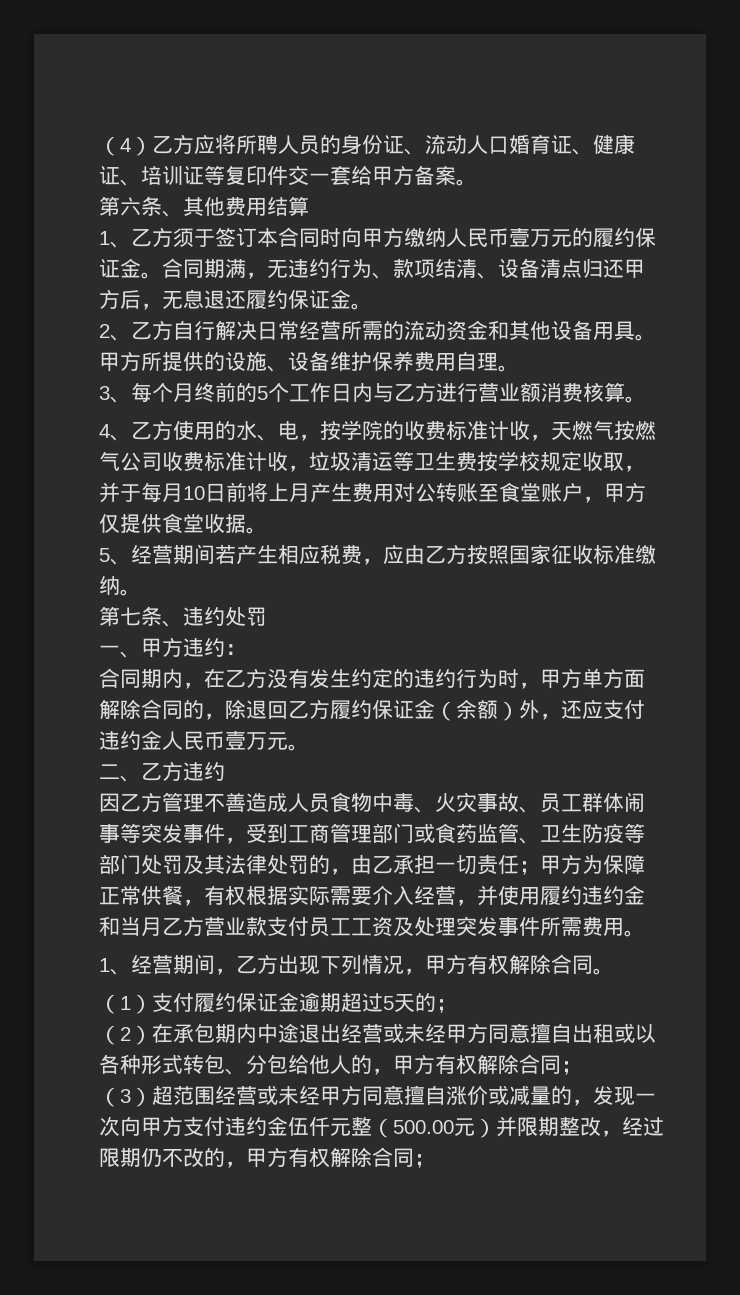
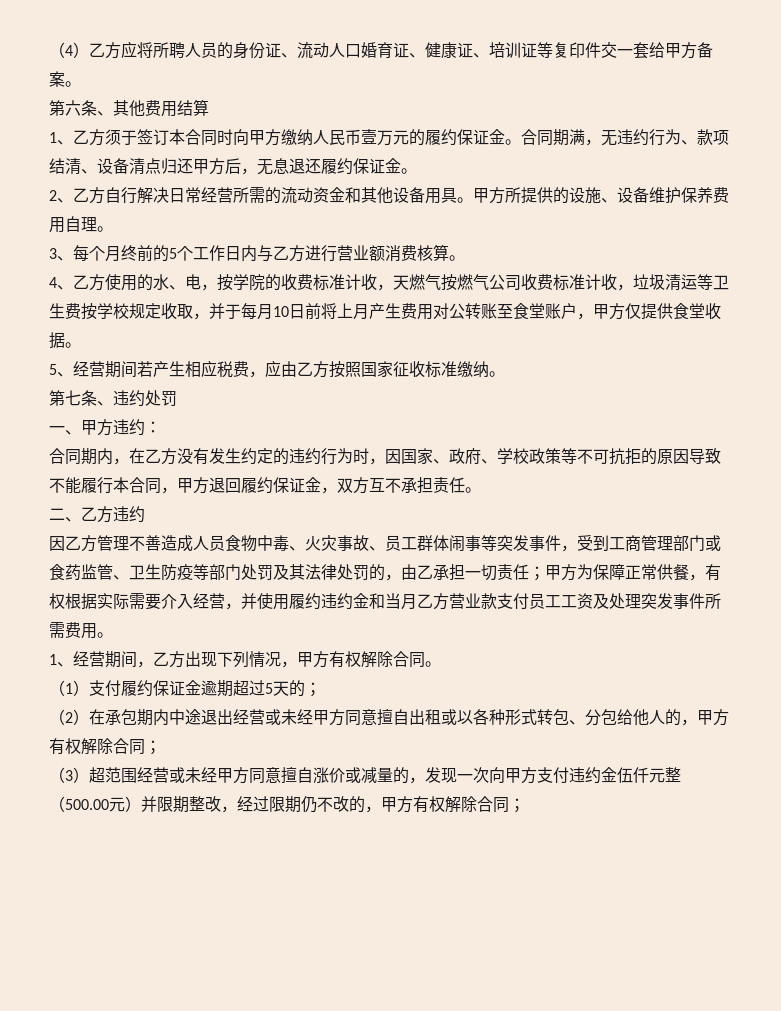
[540,668,645,689] [99,699,645,721] [99,730,288,750] 甲方单方面解除合同的，除退回乙方履约保证金（余额）外，还应支付违约金人民币壹万元 -> [385,448,721,465] [49,477,465,494] 因国家、政府、学校政策等不可抗拒的原因导致不能履行本合同，甲方退回履约保证金，双方互不承担责任

